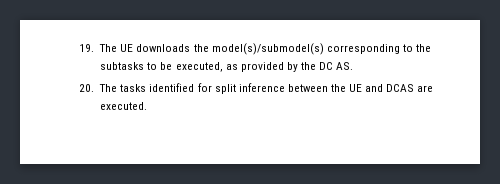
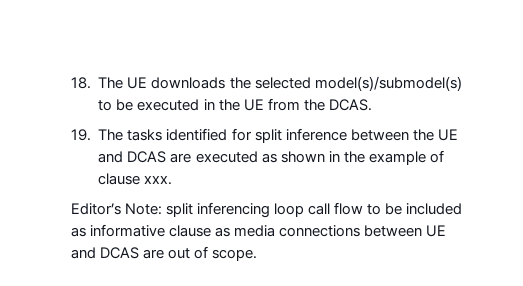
[79,44,95,52] 19. -> [70,77,91,89] 18.
[211,43,431,55] [100,62,354,72] [79,84,95,92] model(s)/submodel(s) corresponding to the subtasks to be executed, as provided by the DC AS. // 20. -> [254,76,462,91] [98,98,372,111] [70,129,91,141] selected model(s)/submodel(s) to be executed in the UE from the DCAS. // 19.
[100,102,148,110] executed. -> [195,150,444,165] [98,173,173,185] [70,202,463,218] [70,224,447,237] [70,246,258,261] executed as shown in the example of clause xxx. // Editor’s Note: split inferencing loop call flow to be included as informative clause as media connections between UE and DCAS are out of scope.

